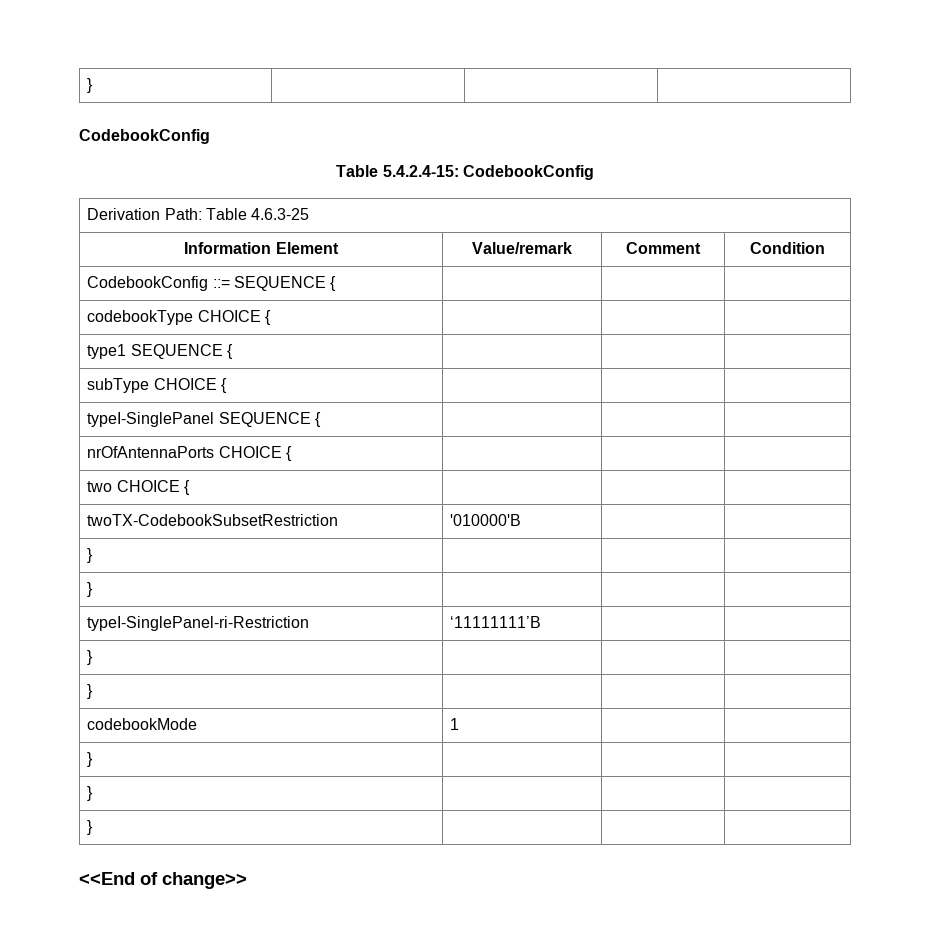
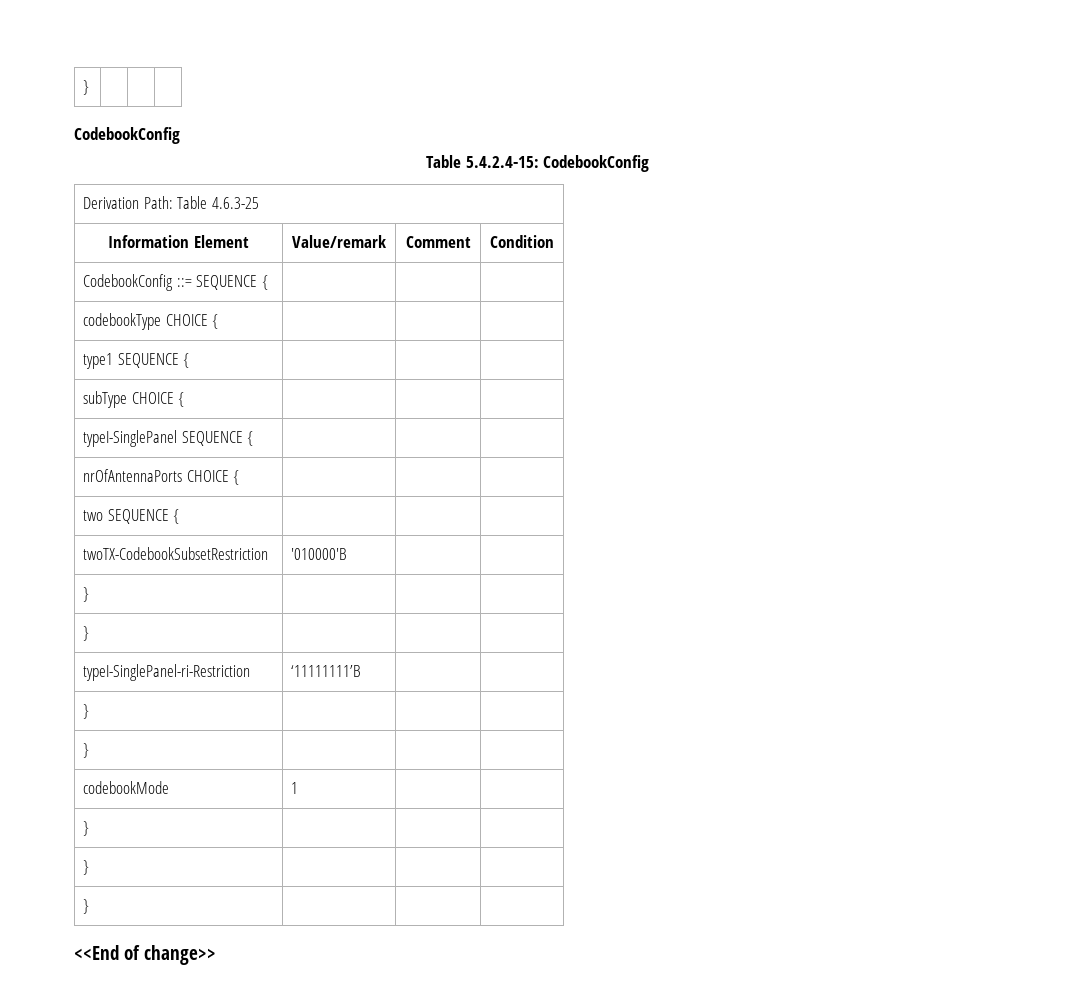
[116,480,180,492] CHOICE -> [107,509,169,524] SEQUENCE

